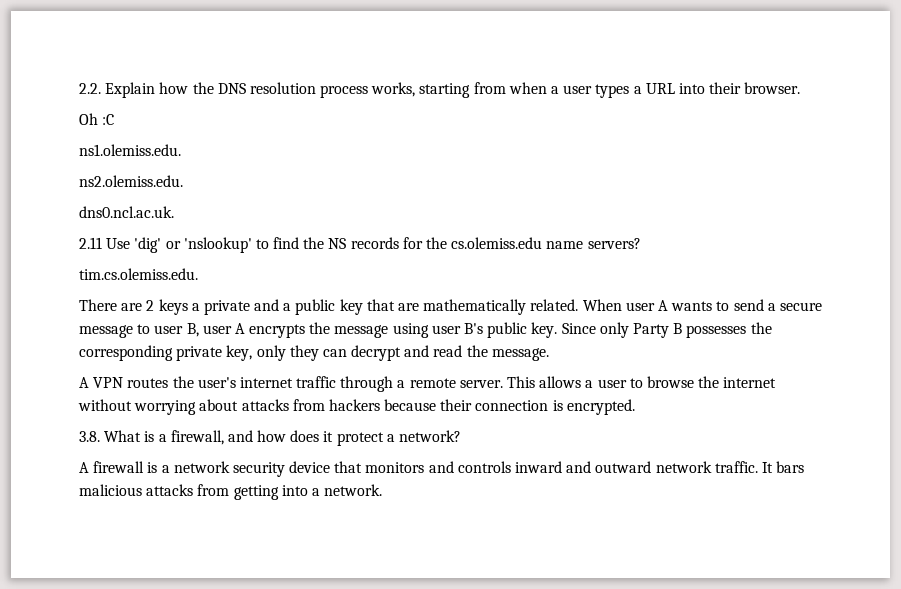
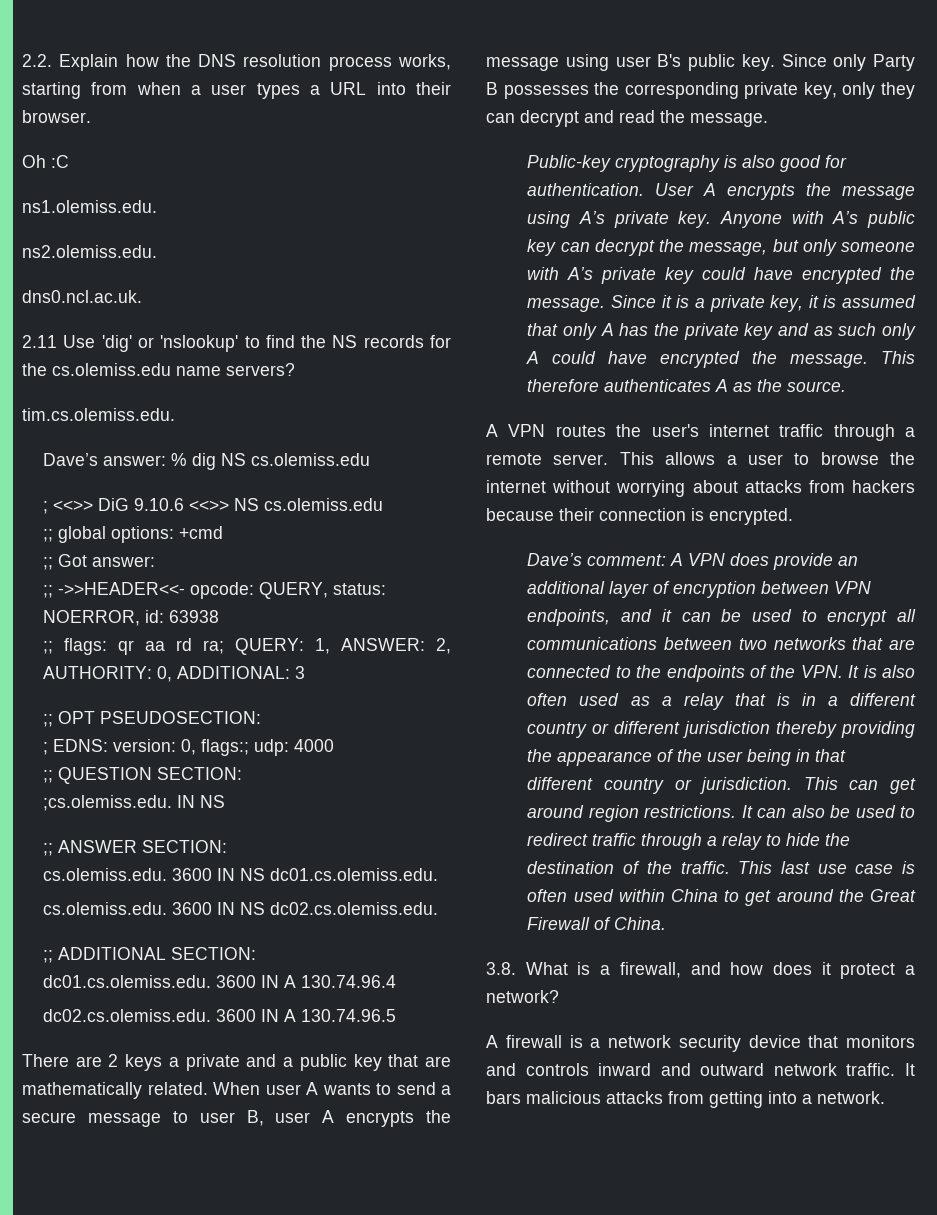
(198, 274) none -> [42,453,370,470] [42,498,383,514] [42,526,223,543] [42,554,155,570] [42,582,386,599] [42,610,219,626] [42,638,451,655] [42,666,305,682] [42,711,261,727] [42,739,334,756] [42,767,242,784] [42,795,225,811] [42,840,227,856] [42,868,438,881] [42,902,438,915] [42,947,256,963] [42,975,396,988] [42,1009,396,1022] // Dave’s answer: % dig NS cs.olemiss.edu // ; <<>> DiG 9.10.6 <<>> NS cs.olemiss.edu // ;; global options: +cmd // ;; Got answer: // ;; ->>HEADER<<- opcode: QUERY, status: NOERROR, id: 63938 // ;; flags: qr aa rd ra; QUERY: 1, ANSWER: 2, AUTHORITY: 0, ADDITIONAL: 3 // ;; OPT PSEUDOSECTION: // ; EDNS: version: 0, flags:; udp: 4000 // ;; QUESTION SECTION: // ;cs.olemiss.edu. IN NS // ;; ANSWER SECTION: // cs.olemiss.edu. 3600 IN NS dc01.cs.olemiss.edu. // cs.olemiss.edu. 3600 IN NS dc02.cs.olemiss.edu. // ;; ADDITIONAL SECTION: // dc01.cs.olemiss.edu. 3600 IN A 130.74.96.4 // dc02.cs.olemiss.edu. 3600 IN A 130.74.96.5
(549, 354) none -> [527,155,848,172] [527,183,915,200] [527,211,915,228] [527,239,915,256] [527,267,915,284] [527,295,916,312] [527,323,916,340] [526,351,915,368] [527,379,847,392] // Public-key cryptography is also good for authentication. User A encrypts the message using A’s private key. Anyone with A’s public key can decrypt the message, but only someone with A’s private key could have encrypted the message. Since it is a private key, it is assumed that only A has the private key and as such only A could have encrypted the message. This therefore authenticates A as the source.
(635, 407) none -> [527,553,859,570] [527,581,872,598] [527,609,916,626] [527,637,915,650] [527,665,915,682] [527,693,916,710] [527,721,915,738] [527,749,847,766] [527,777,916,794] [527,805,915,822] [527,833,851,850] [527,861,915,874] [527,889,916,906] [527,917,667,930] // Dave’s comment: A VPN does provide an additional layer of encryption between VPN endpoints, and it can be used to encrypt all communications between two networks that are connected to the endpoints of the VPN. It is also often used as a relay that is in a different country or different jurisdiction thereby providing the appearance of the user being in that different country or jurisdiction. This can get around region restrictions. It can also be used to redirect traffic through a relay to hide the destination of the traffic. This last use case is often used within China to get around the Great Firewall of China.

